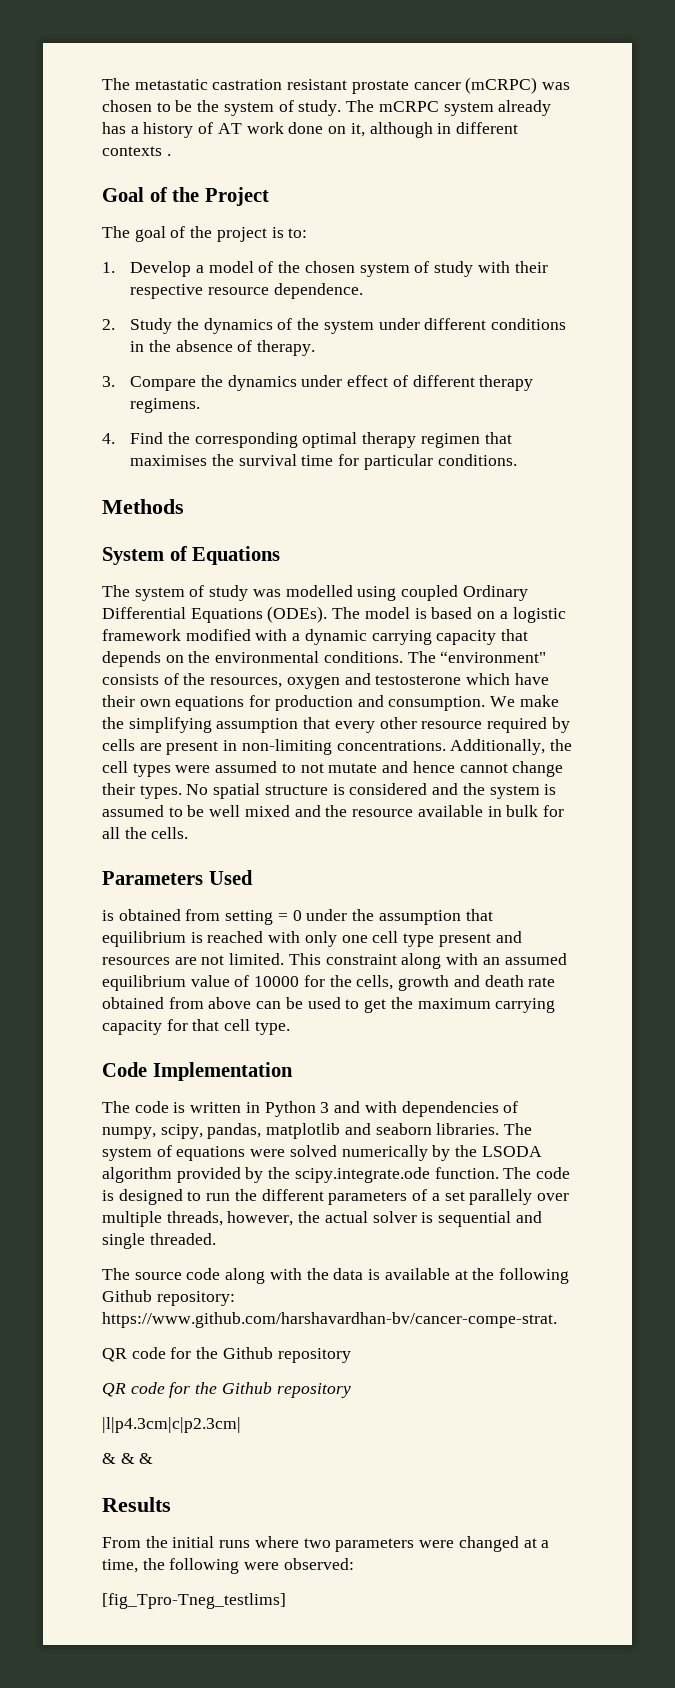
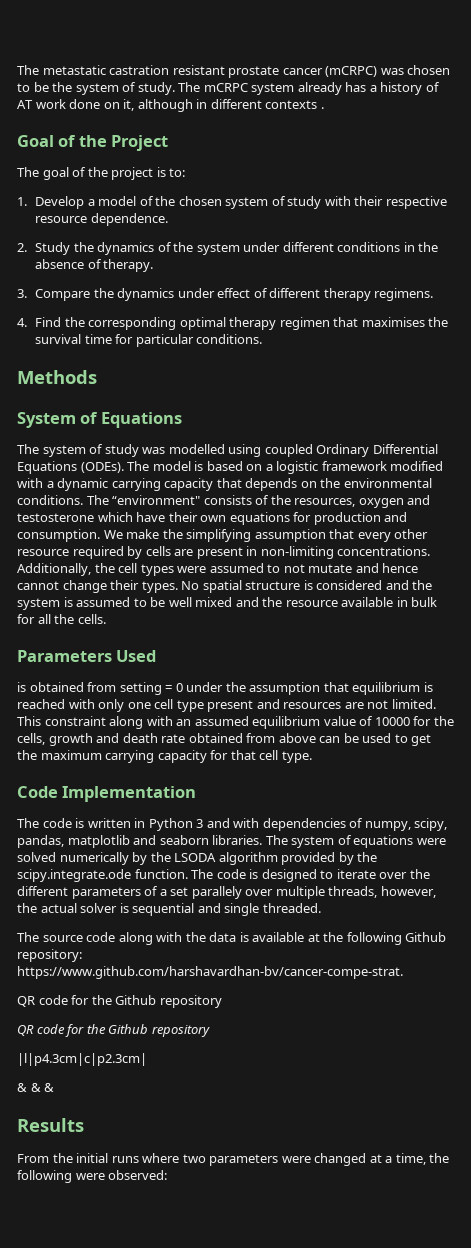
[206,1193,231,1201] run -> [336,869,408,879] iterate over
[102,1593,286,1609] // [fig_Tpro-Tneg_testlims] -> (168, 1175) none

